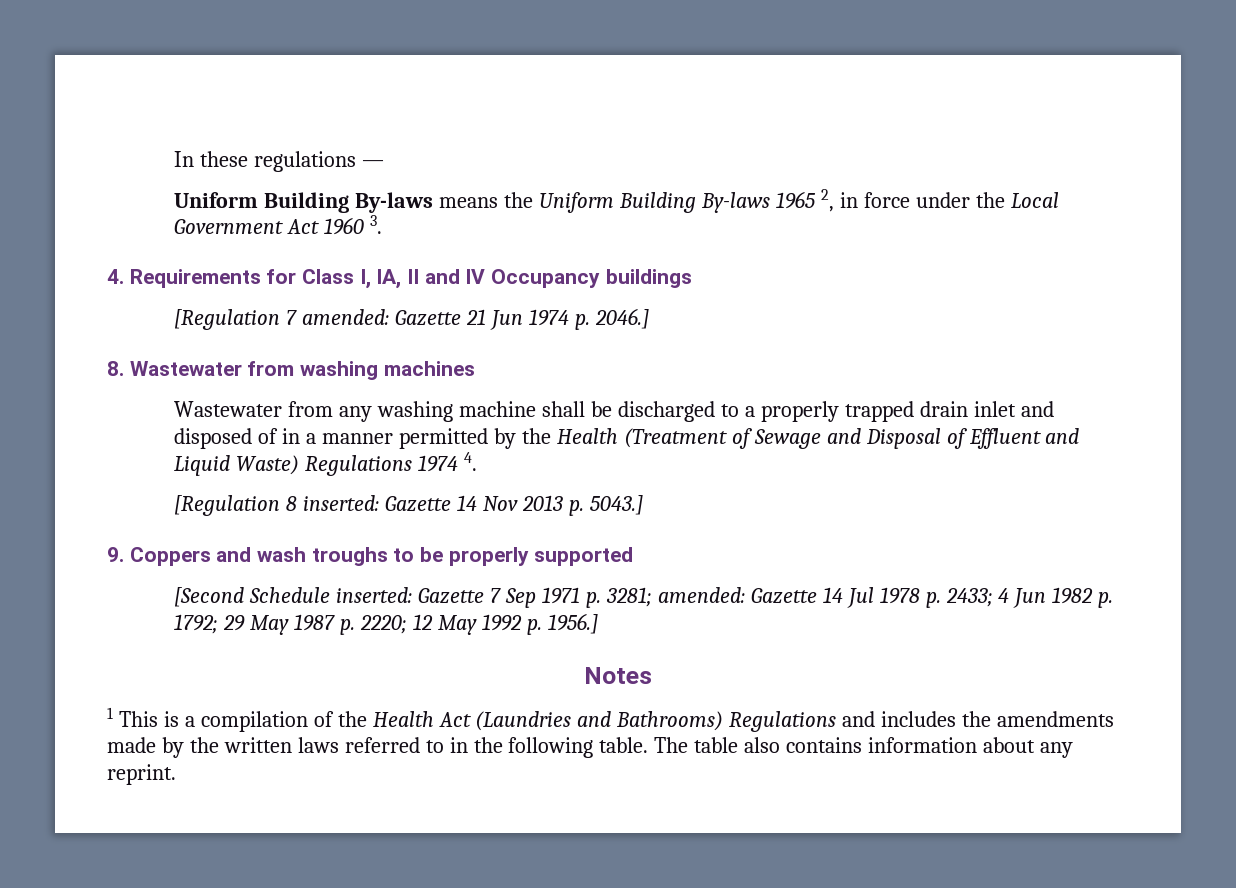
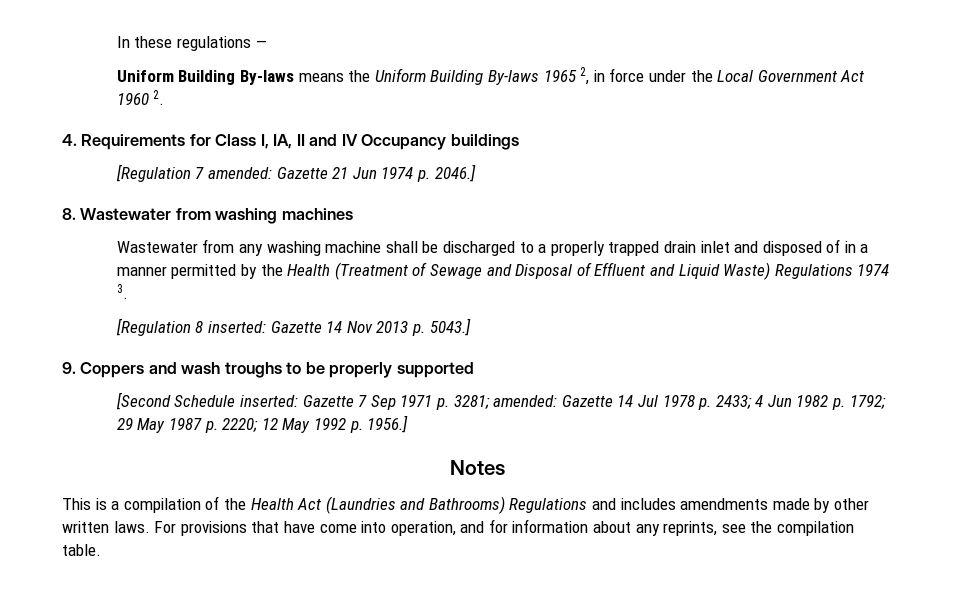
[370,215,383,234] 3. -> [153,90,165,105] 2.
[464,452,478,471] 4. -> [116,284,128,299] 3.
[107,707,113,719] 1 -> (505, 467) none
[962,711,992,727] the -> (676, 504) none
[189,737,1073,758] [107,764,176,785] the written laws referred to in the following table. The table also contains information about any reprint. -> [834,498,870,510] [62,519,855,536] [62,544,101,556] other written laws. For provisions that have come into operation, and for information about any reprints, see the compilation table.

